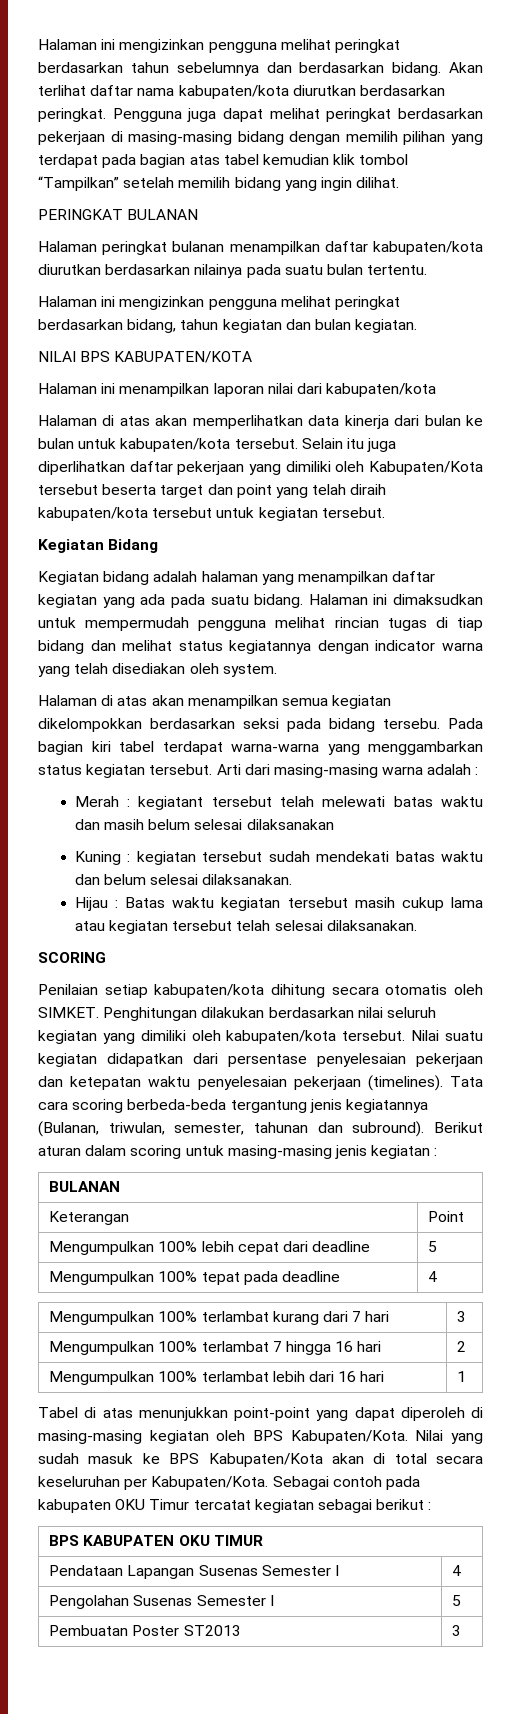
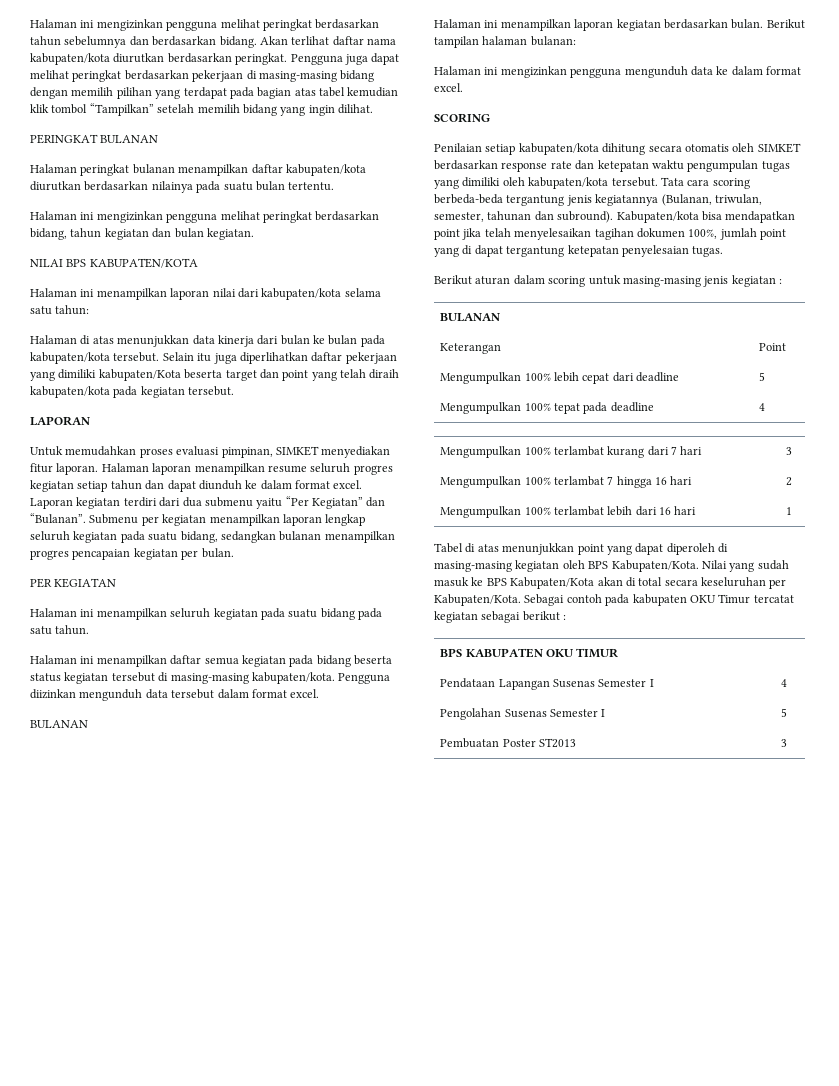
[38,415,303,429] // Halaman di atas akan memperlihatkan -> [344,288,381,297] [30,305,90,315] [30,335,190,347] selama satu tahun: // Halaman di atas menunjukkan
[78,438,117,449] untuk -> [360,335,385,347] pada
[335,461,483,475] [38,484,98,495] oleh Kabupaten/Kota tersebut -> [98,369,181,381] kabupaten/Kota
[152,507,255,518] tersebut untuk -> [113,386,138,398] pada
[38,539,159,553] [38,571,436,585] [38,594,483,608] [38,617,484,631] [38,640,483,654] [38,663,277,677] [38,695,392,709] [38,718,483,732] [38,741,483,755] [38,764,479,778] [74,796,483,810] [74,819,334,830] [74,851,484,865] [74,874,293,885] [74,897,484,911] [74,920,417,934] Kegiatan Bidang // Kegiatan bidang adalah halaman yang menampilkan daftar kegiatan yang ada pada suatu bidang. Halaman ini dimaksudkan untuk mempermudah pengguna melihat rincian tugas di tiap bidang dan melihat status kegiatannya dengan indicator warna yang telah disediakan oleh system. // Halaman di atas akan menampilkan semua kegiatan dikelompokkan berdasarkan seksi pada bidang tersebu. Pada bagian kiri tabel terdapat warna-warna yang menggambarkan status kegiatan tersebut. Arti dari masing-masing warna adalah : // Merah : kegiatant tersebut telah melewati batas waktu dan masih belum selesai dilaksanakan // Kuning : kegiatan tersebut sudah mendekati batas waktu dan belum selesai dilaksanakan. // Hijau : Batas waktu kegiatan tersebut masih cukup lama atau kegiatan tersebut telah selesai dilaksanakan. -> [30,416,90,426] [30,446,391,458] [30,463,393,475] [30,480,363,492] [30,496,386,509] [30,513,366,526] [30,531,395,543] [30,548,234,560] [30,578,117,588] [30,608,382,620] [30,625,90,635] [30,655,392,667] [30,672,391,684] [30,689,320,701] [30,720,88,728] [434,19,805,31] [434,36,576,48] [434,66,801,78] [434,83,463,92] LAPORAN // Untuk memudahkan proses evaluasi pimpinan, SIMKET menyediakan fitur laporan. Halaman laporan menampilkan resume seluruh progres kegiatan setiap tahun dan dapat diunduh ke dalam format excel. Laporan kegiatan terdiri dari dua submenu yaitu “Per Kegiatan” dan “Bulanan”. Submenu per kegiatan menampilkan laporan lengkap seluruh kegiatan pada suatu bidang, sedangkan bulanan menampilkan progres pencapaian kegiatan per bulan. // PER KEGIATAN // Halaman ini menampilkan seluruh kegiatan pada suatu bidang pada satu tahun. // Halaman ini menampilkan daftar semua kegiatan pada bidang beserta status kegiatan tersebut di masing-masing kabupaten/kota. Pengguna diizinkan mengunduh data tersebut dalam format excel. // BULANAN // Halaman ini menampilkan laporan kegiatan berdasarkan bulan. Berikut tampilan halaman bulanan: // Halaman ini mengizinkan pengguna mengunduh data ke dalam format excel.
[38,1007,436,1021] [38,1030,97,1044] SIMKET. Penghitungan dilakukan berdasarkan nilai seluruh kegiatan -> [757,143,801,153] [434,160,790,172] SIMKET berdasarkan response rate dan ketepatan waktu pengumpulan tugas
[411,1030,483,1041] [38,1053,483,1067] [38,1075,443,1091] Nilai suatu kegiatan didapatkan dari persentase penyelesaian pekerjaan dan ketepatan waktu penyelesaian pekerjaan (timelines). -> (658, 182) none
(425, 1129) none -> [616,211,796,223] [434,228,786,240] [434,245,724,257] Kabupaten/kota bisa mendapatkan point jika telah menyelesaikan tagihan dokumen 100%, jumlah point yang di dapat tergantung ketepatan penyelesaian tugas. //
[234,1407,310,1421] point-point -> [577,544,604,555] point

